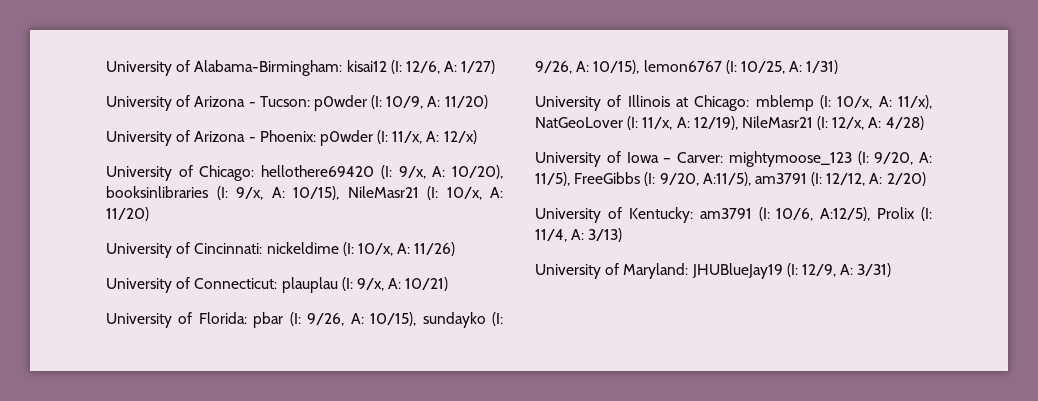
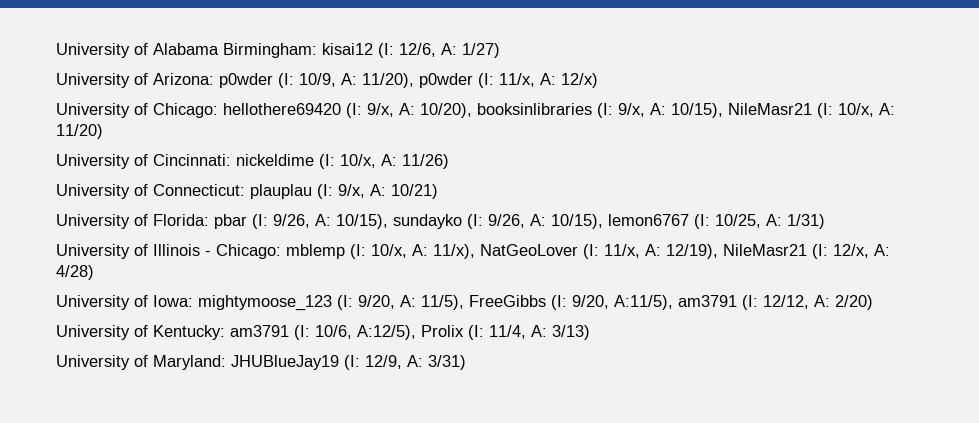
[106,60,343,76] University of Alabama-Birmingham: -> [56,43,317,58] University of Alabama Birmingham:
[194,96,310,107] Arizona - Tucson: -> [153,73,214,85] Arizona:
[444,95,488,109] [106,130,316,146] 11/20) // University of Arizona - Phoenix: -> [362,73,414,88] 11/20),
[676,97,688,107] at -> [205,251,211,256] -
[626,152,723,163] Iowa – Carver: -> [153,295,193,307] Iowa:

